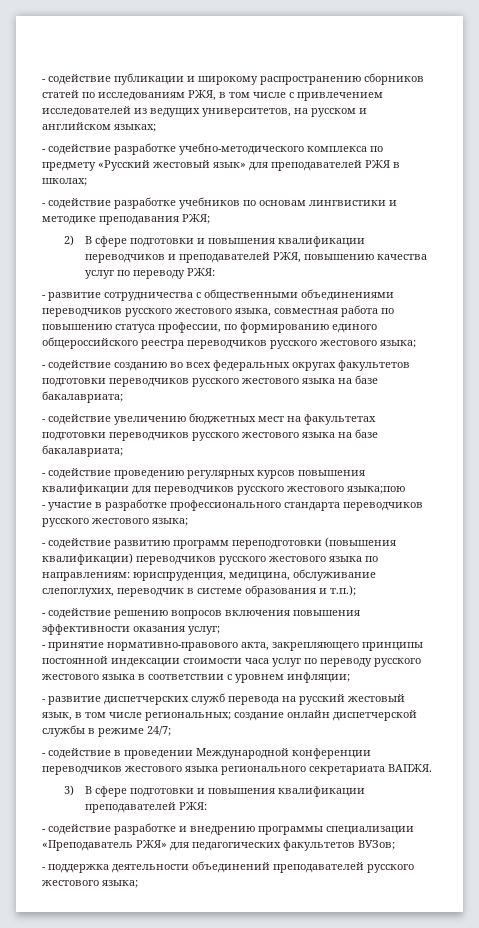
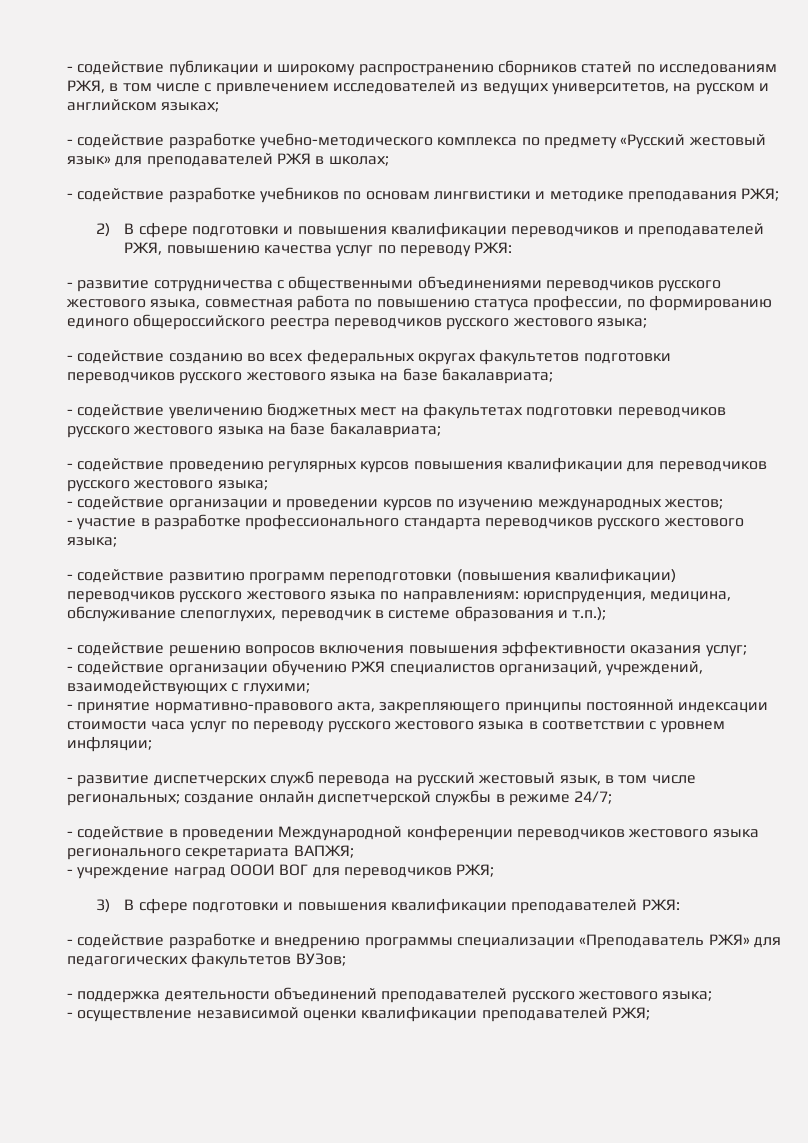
[347,486,405,494] языка;пою -> [217,480,268,490] [67,496,723,511] языка; // - содействие организации и проведении курсов по изучению международных жестов;
(220, 630) none -> [67,660,704,676] [67,680,310,695] // - содействие организации обучению РЖЯ специалистов организаций, учреждений, взаимодействующих с глухими;
[388,764,432,772] ВАПЖЯ. -> [293,845,354,858] [67,864,495,879] ВАПЖЯ; // - учреждение наград ОООИ ВОГ для переводчиков РЖЯ;
(138, 884) none -> [67,1006,650,1022] // - осуществление независимой оценки квалификации преподавателей РЖЯ;

